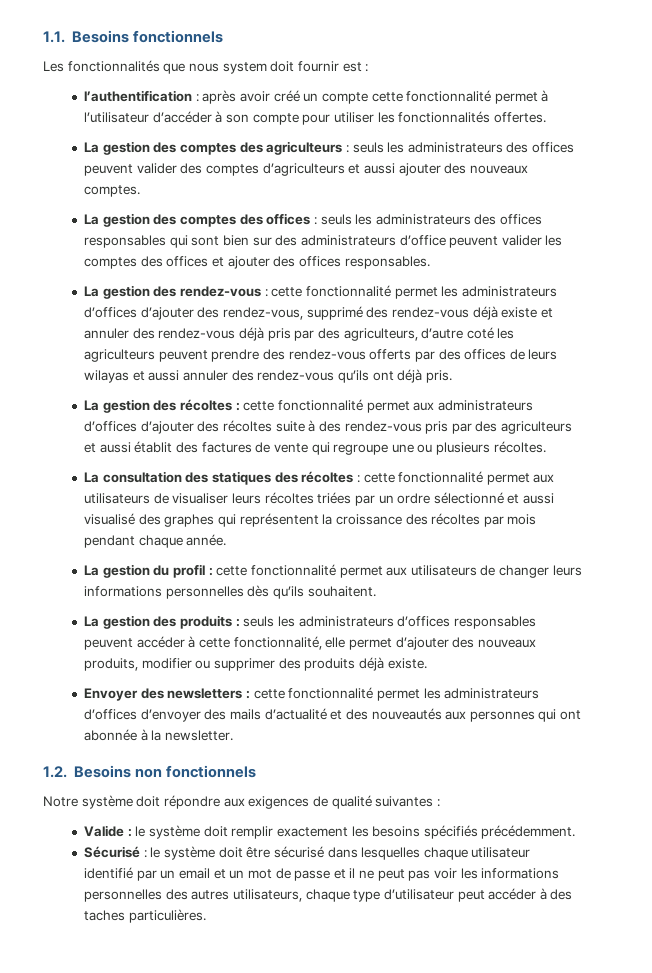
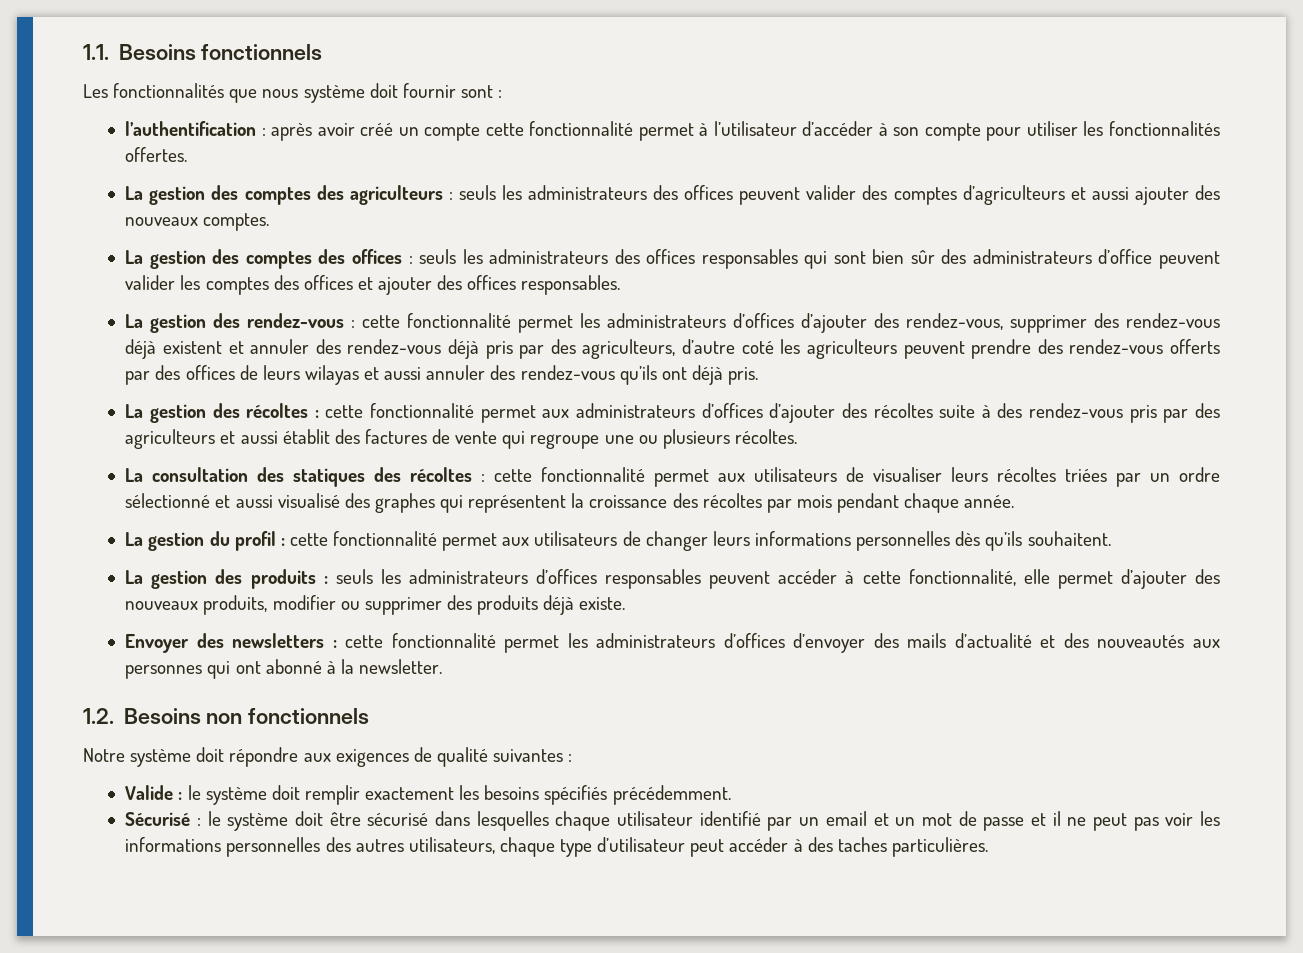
[222,62,267,74] system -> [303,85,365,103] système
[342,62,362,72] est -> [460,85,493,98] sont
[252,237,272,246] sur -> [910,250,935,264] sûr
[306,306,538,320] supprimé des rendez-vous déjà existe -> [1010,313,1221,333] [125,339,222,359] supprimer des rendez-vous déjà existent
[83,729,137,741] abonnée -> [265,659,322,674] abonné

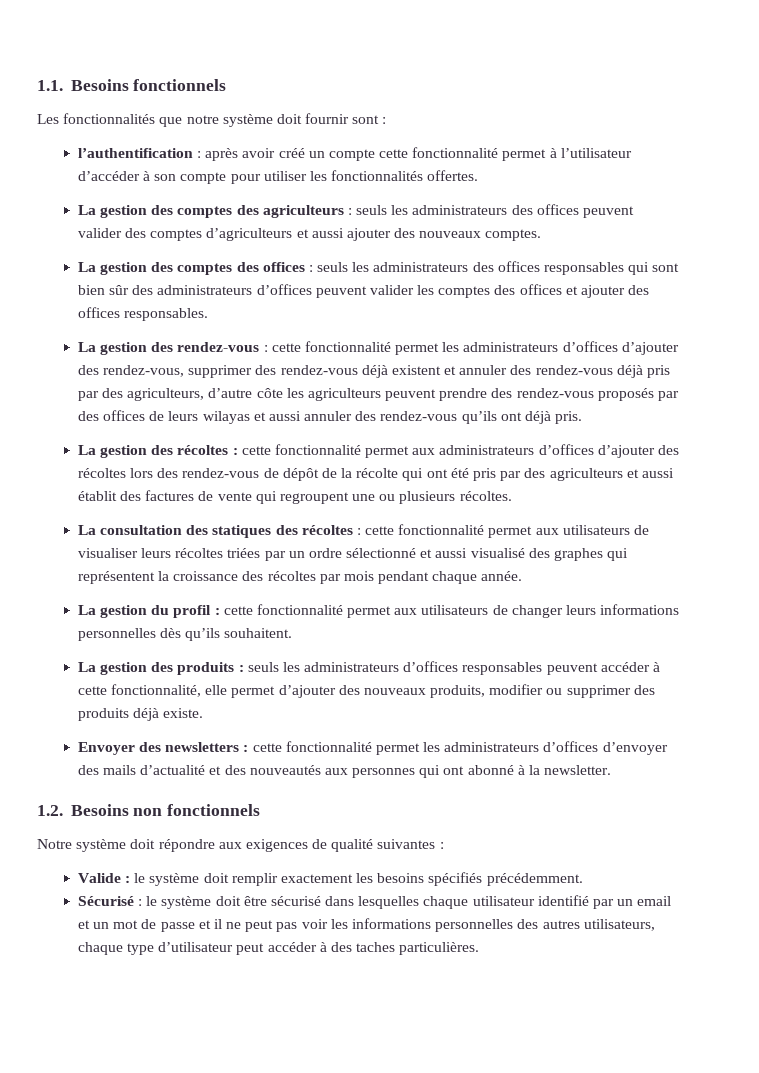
[262,89,299,98] nous -> [186,115,219,124] notre
[1098,249,1153,264] d’office -> [256,284,312,295] d’offices
[741,341,774,354] coté -> [256,388,283,398] côte
[1169,339,1220,354] offerts -> [597,388,654,401] proposés
[939,403,1124,418] suite à des rendez-vous -> [129,468,469,481] lors des rendez-vous de dépôt de la récolte qui ont été
[530,434,600,449] regroupe -> [279,492,349,504] regroupent

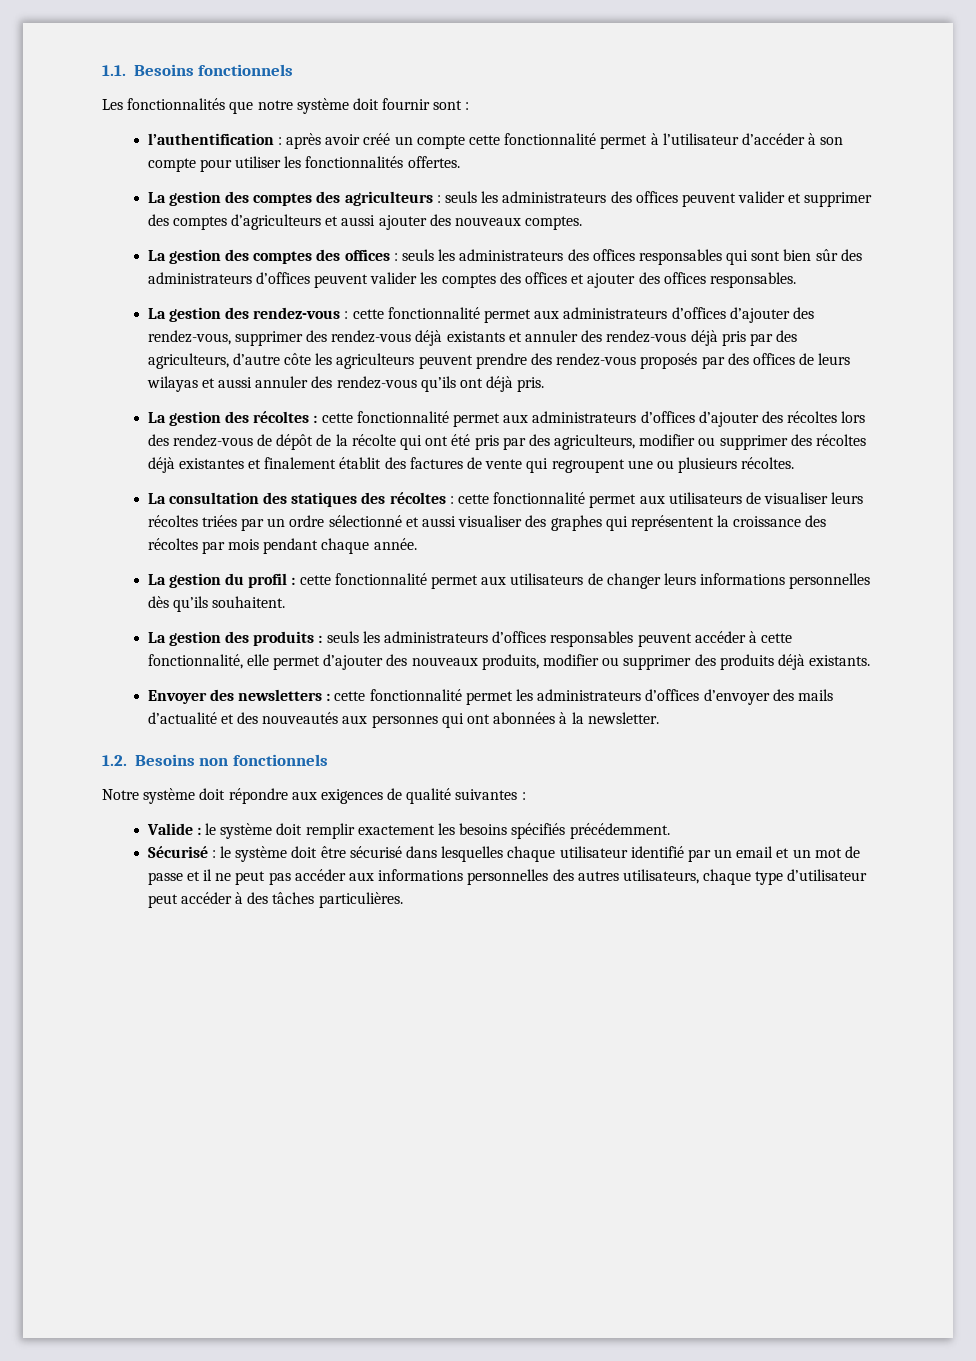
(122, 233) none -> [788,192,873,207] et supprimer
[442,342,460,352] les -> [534,310,560,319] aux
[391,365,441,375] existent -> [446,331,505,342] existants
[549,468,674,481] agriculteurs et aussi -> [554,434,866,450] [147,457,337,473] agriculteurs, modifier ou supprimer des récoltes déjà existantes et finalement
[470,548,525,558] visualisé -> [458,515,523,527] visualiser
[163,708,204,718] existe. -> [809,655,871,666] existants.
[467,765,514,775] abonné -> [493,712,556,724] abonnées
[301,919,348,929] voir les -> [294,869,374,881] accéder aux
[356,942,396,952] taches -> [272,892,315,904] tâches

